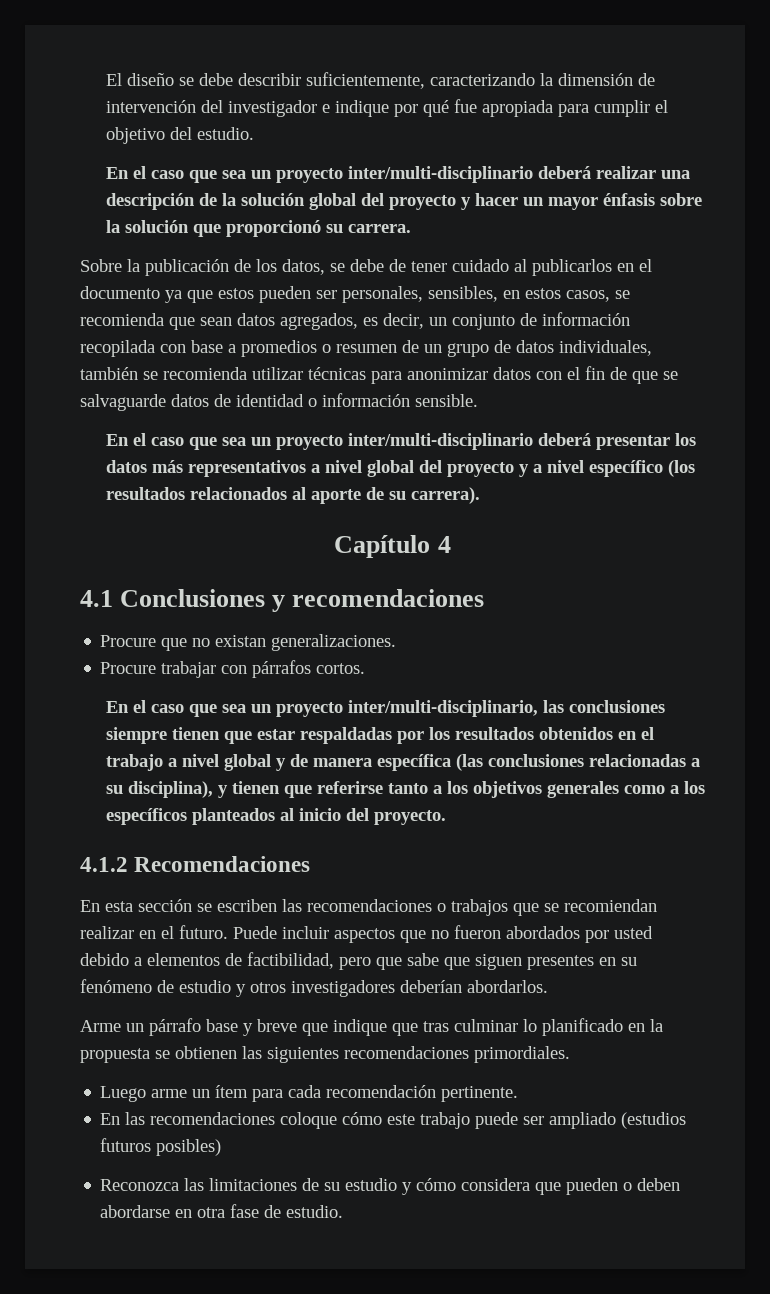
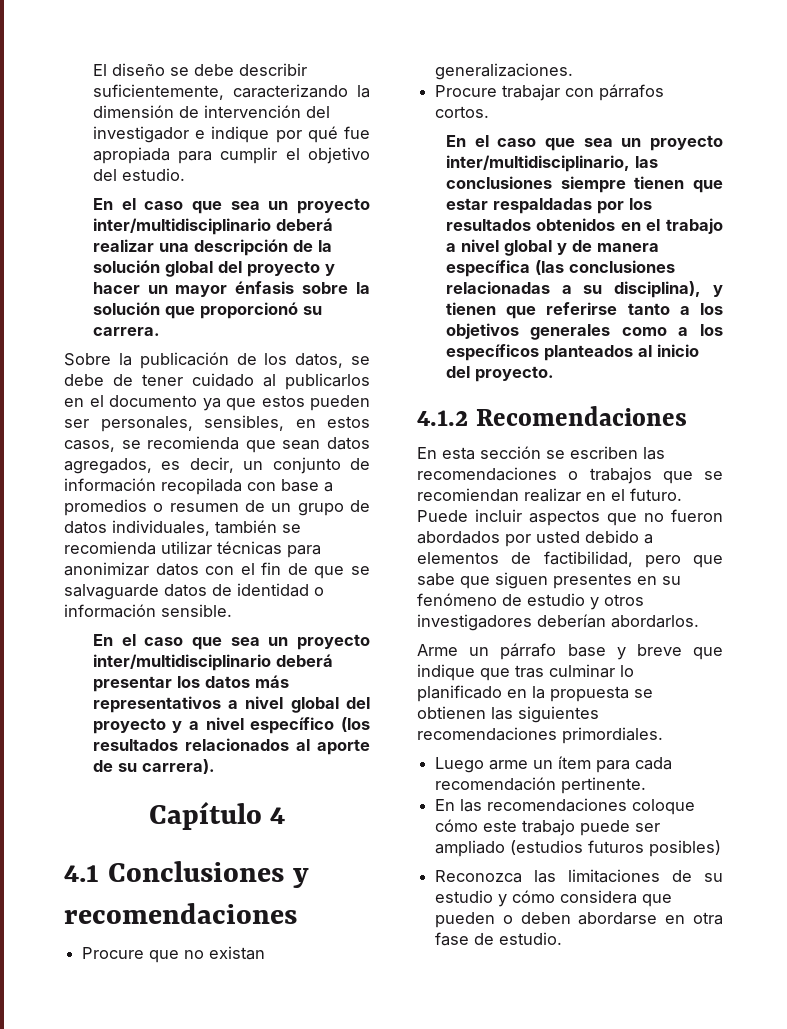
[347,166,533,183] inter/multi-disciplinario -> [92,218,271,235] inter/multidisciplinario
[347,433,533,450] inter/multi-disciplinario -> [92,654,271,671] inter/multidisciplinario
[347,700,538,717] inter/multi-disciplinario, -> [445,155,630,172] inter/multidisciplinario,

